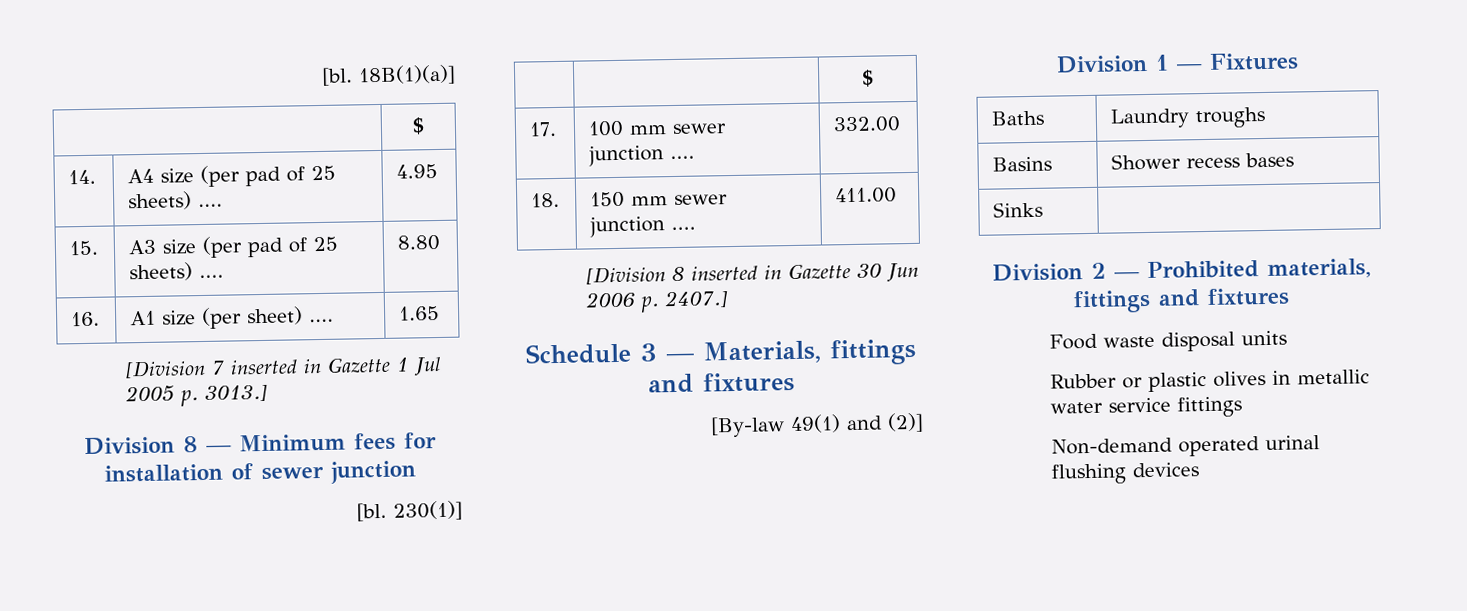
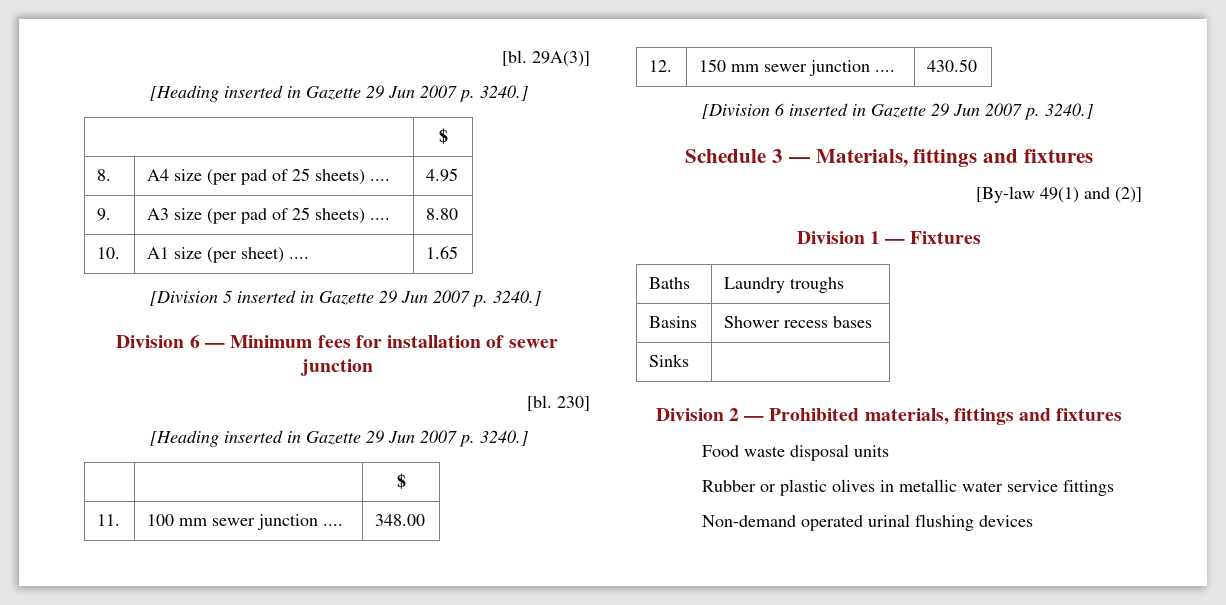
[321,64,456,86] [411,117,425,135] [68,169,97,185] [bl. 18B(1)(a)] // | $ // 14. -> [502,50,590,67] [149,85,528,102] [438,128,448,144] [97,169,112,181] [bl. 29A(3)] // [Heading inserted in Gazette 29 Jun 2007 p. 3240.] // | $ // 8.
[69,240,100,256] 15. -> [97,208,112,221] 9.
[71,311,101,327] 16. -> [97,247,121,259] 10.
[210,356,442,376] [124,383,268,407] [84,436,198,456] 7 inserted in Gazette 1 Jul 2005 p. 3013.] // Division 8 -> [222,290,541,307] [116,335,200,348] 5 inserted in Gazette 29 Jun 2007 p. 3240.] // Division 6
[393,500,463,521] [862,69,874,87] [529,121,558,137] 230(1)] // | | $ // 17. -> [557,396,590,411] [149,430,528,447] [396,473,406,489] [97,514,121,526] 230] // [Heading inserted in Gazette 29 Jun 2007 p. 3240.] // | | $ // 11.
[833,116,902,133] [531,192,561,208] 332.00 // 18. -> [375,514,426,526] [649,60,673,72] 348.00 // 12.
[835,187,898,204] [585,262,919,285] [584,290,729,313] 411.00 // [Division 8 inserted in Gazette 30 Jun 2006 p. 2407.] -> [927,59,978,72] [701,103,1093,120] 430.50 // [Division 6 inserted in Gazette 29 Jun 2007 p. 3240.]

